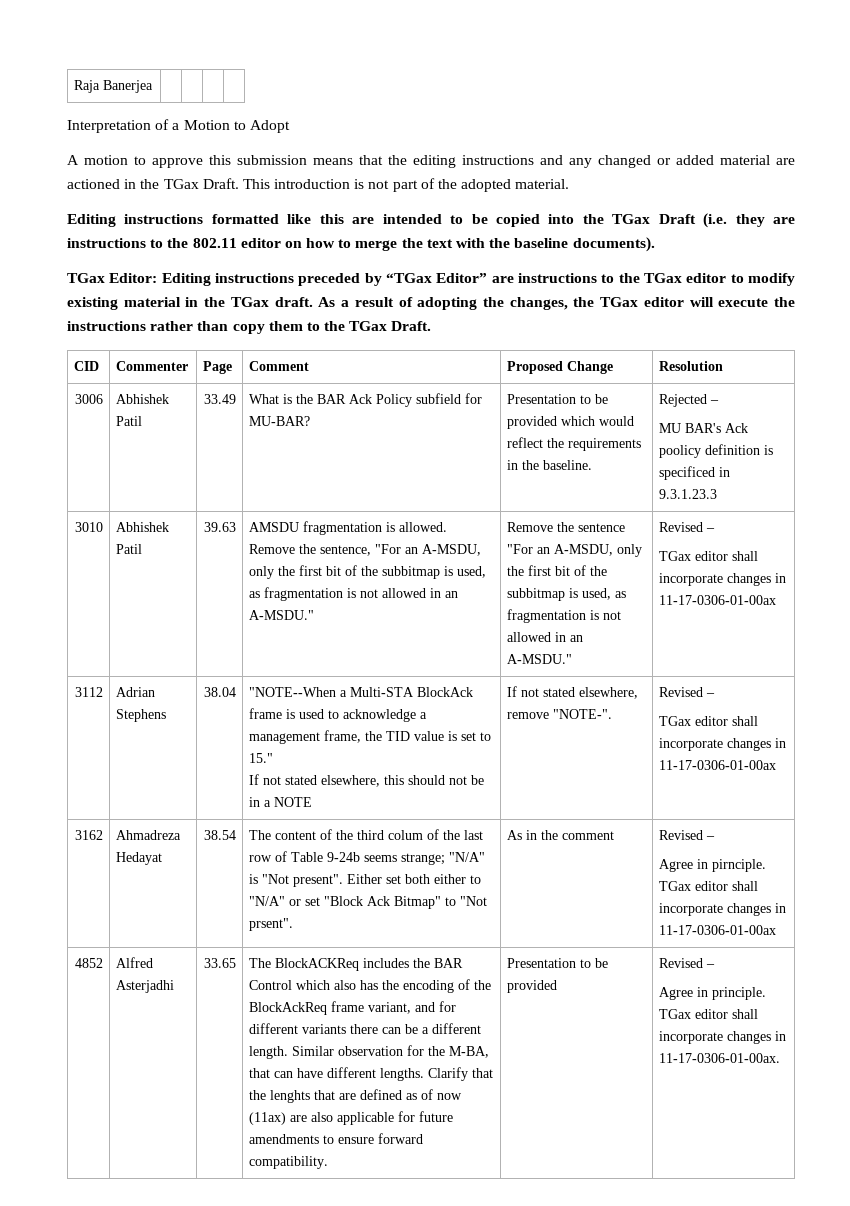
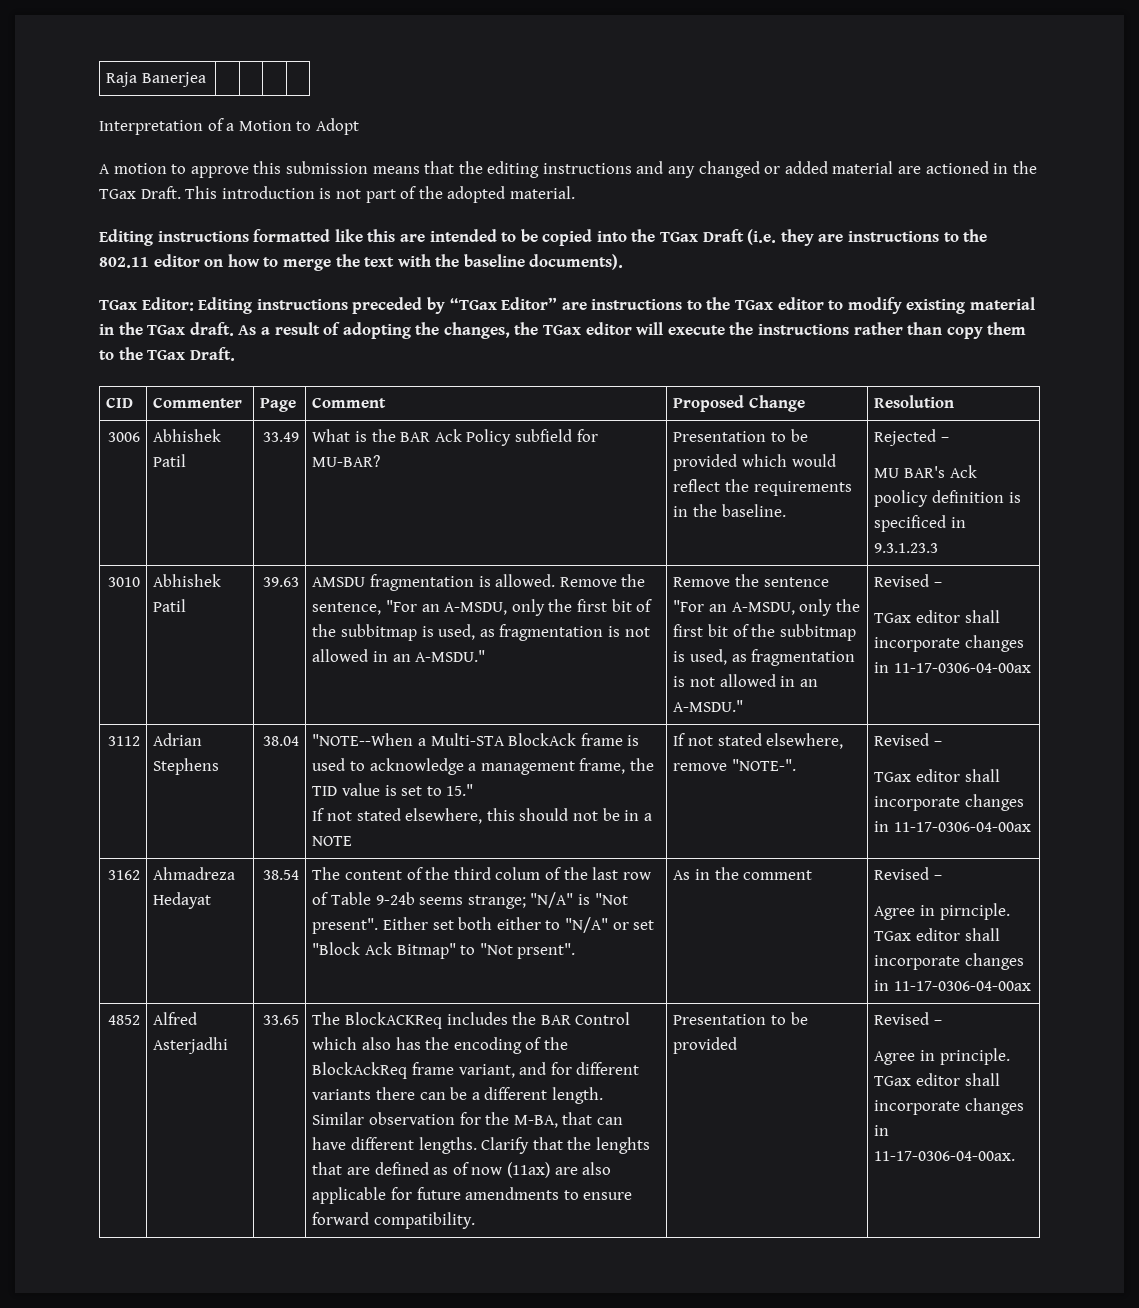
[658,595,776,605] 11-17-0306-01-00ax -> [894,663,1032,673] 11-17-0306-04-00ax
[658,760,776,770] 11-17-0306-01-00ax -> [894,822,1032,832] 11-17-0306-04-00ax
[658,925,776,935] 11-17-0306-01-00ax -> [894,981,1032,991] 11-17-0306-04-00ax
[658,1053,780,1063] 11-17-0306-01-00ax. -> [874,1151,1016,1161] 11-17-0306-04-00ax.

